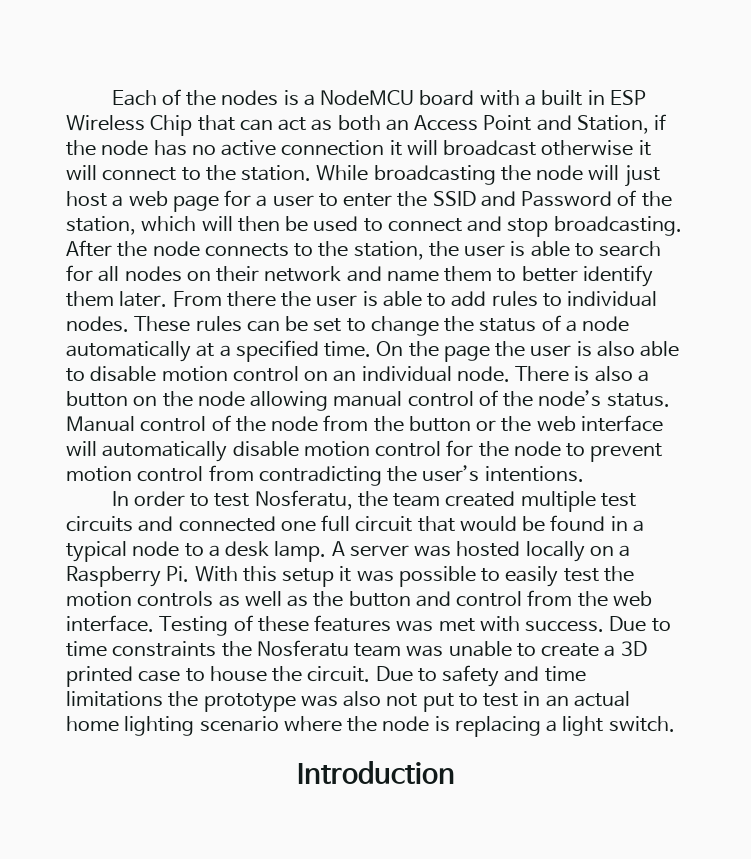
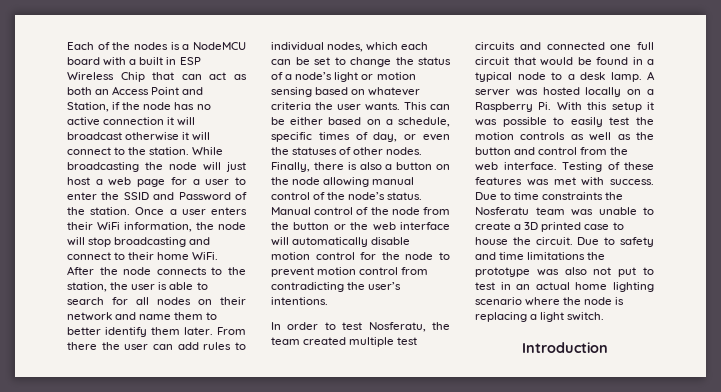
[66,216,682,237] station, which will then be used to connect and stop broadcasting. -> [90,207,247,215] [67,222,246,232] [67,237,211,247] [67,252,219,260] station. Once a user enters their WiFi information, the node will stop broadcasting and connect to their home WiFi.
[362,291,447,307] is able to -> [153,344,173,350] can
[66,316,242,332] nodes. These rules -> [327,42,429,52] nodes, which each
[582,316,630,332] [66,340,680,362] [66,366,570,382] node automatically at a specified time. On the page the user is also able to disable motion control on an individual node. There -> [295,72,416,82] [271,87,421,97] [271,102,450,111] [271,117,450,127] [271,132,450,142] [271,147,423,155] [271,162,344,172] node’s light or motion sensing based on whatever criteria the user wants. This can be either based on a schedule, specific times of day, or even the statuses of other nodes. Finally, there

